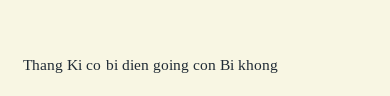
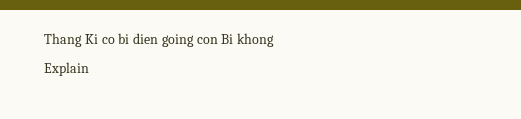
(279, 66) none -> [44,62,89,76] // Explain

